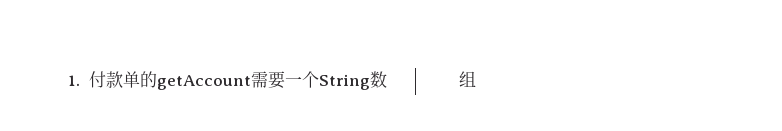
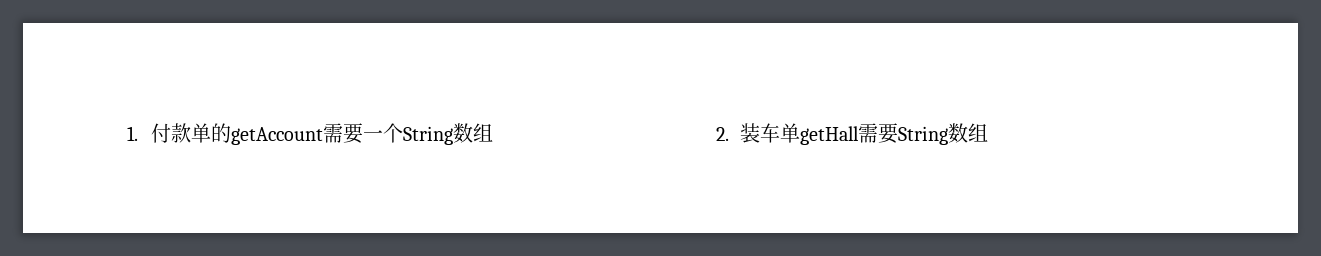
(476, 79) none -> [716,123,989,145] // 2.装车单getHall需要String数组

